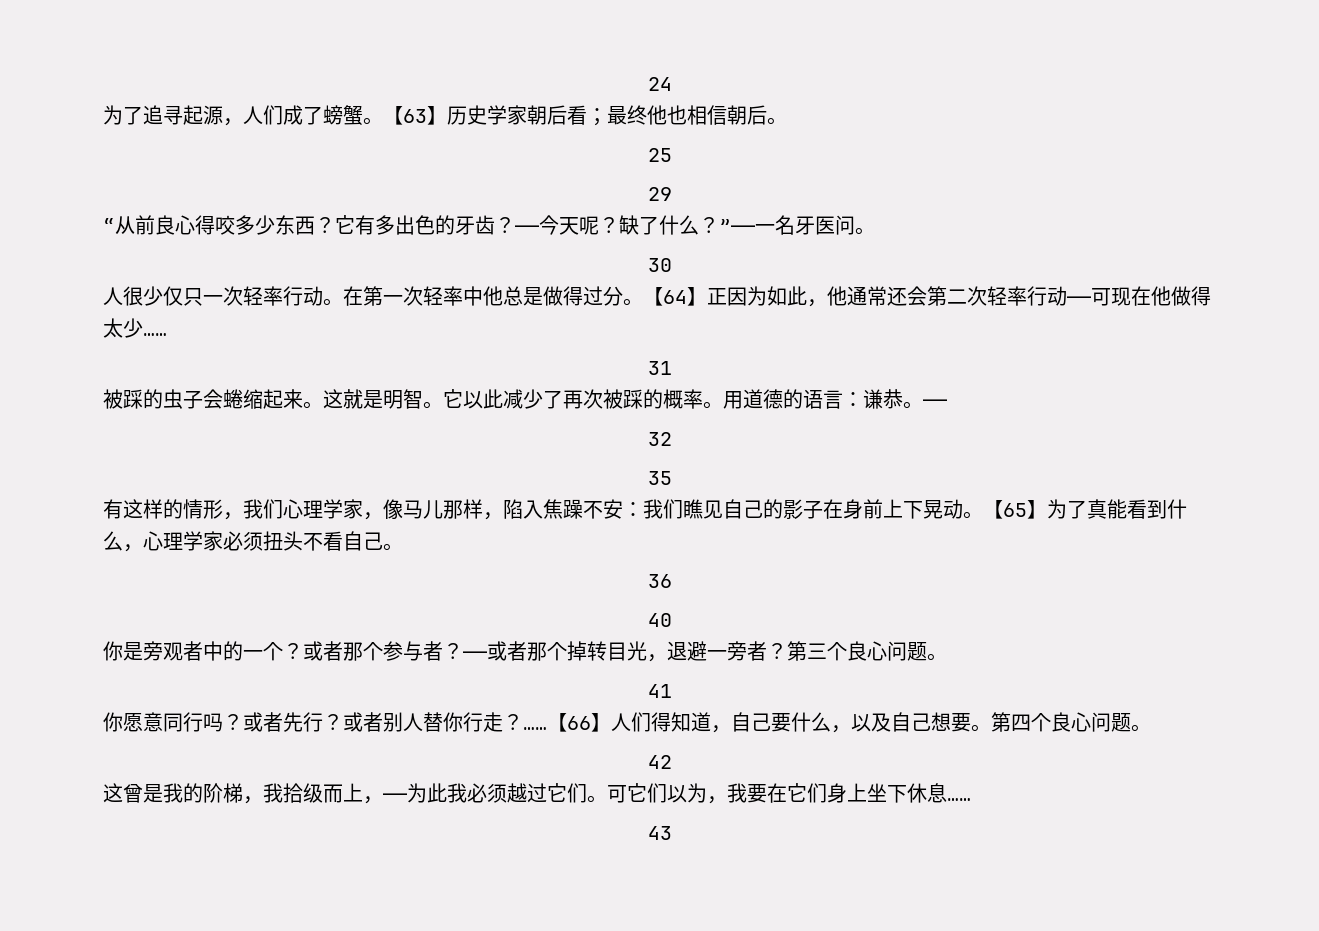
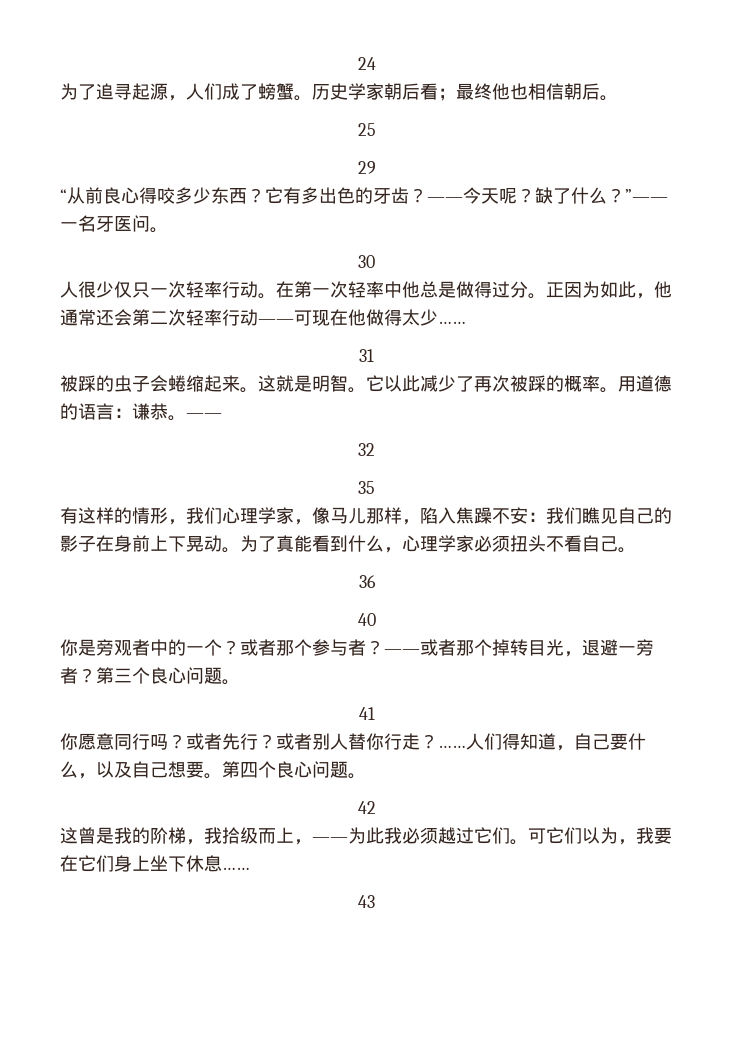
[383,106,447,125] 【63】 -> (312, 98) none
[643,287,707,306] 【64】 -> (546, 296) none
[983,500,1047,519] 【65】 -> (240, 550) none
[547,713,611,732] 【66】 -> (466, 746) none

